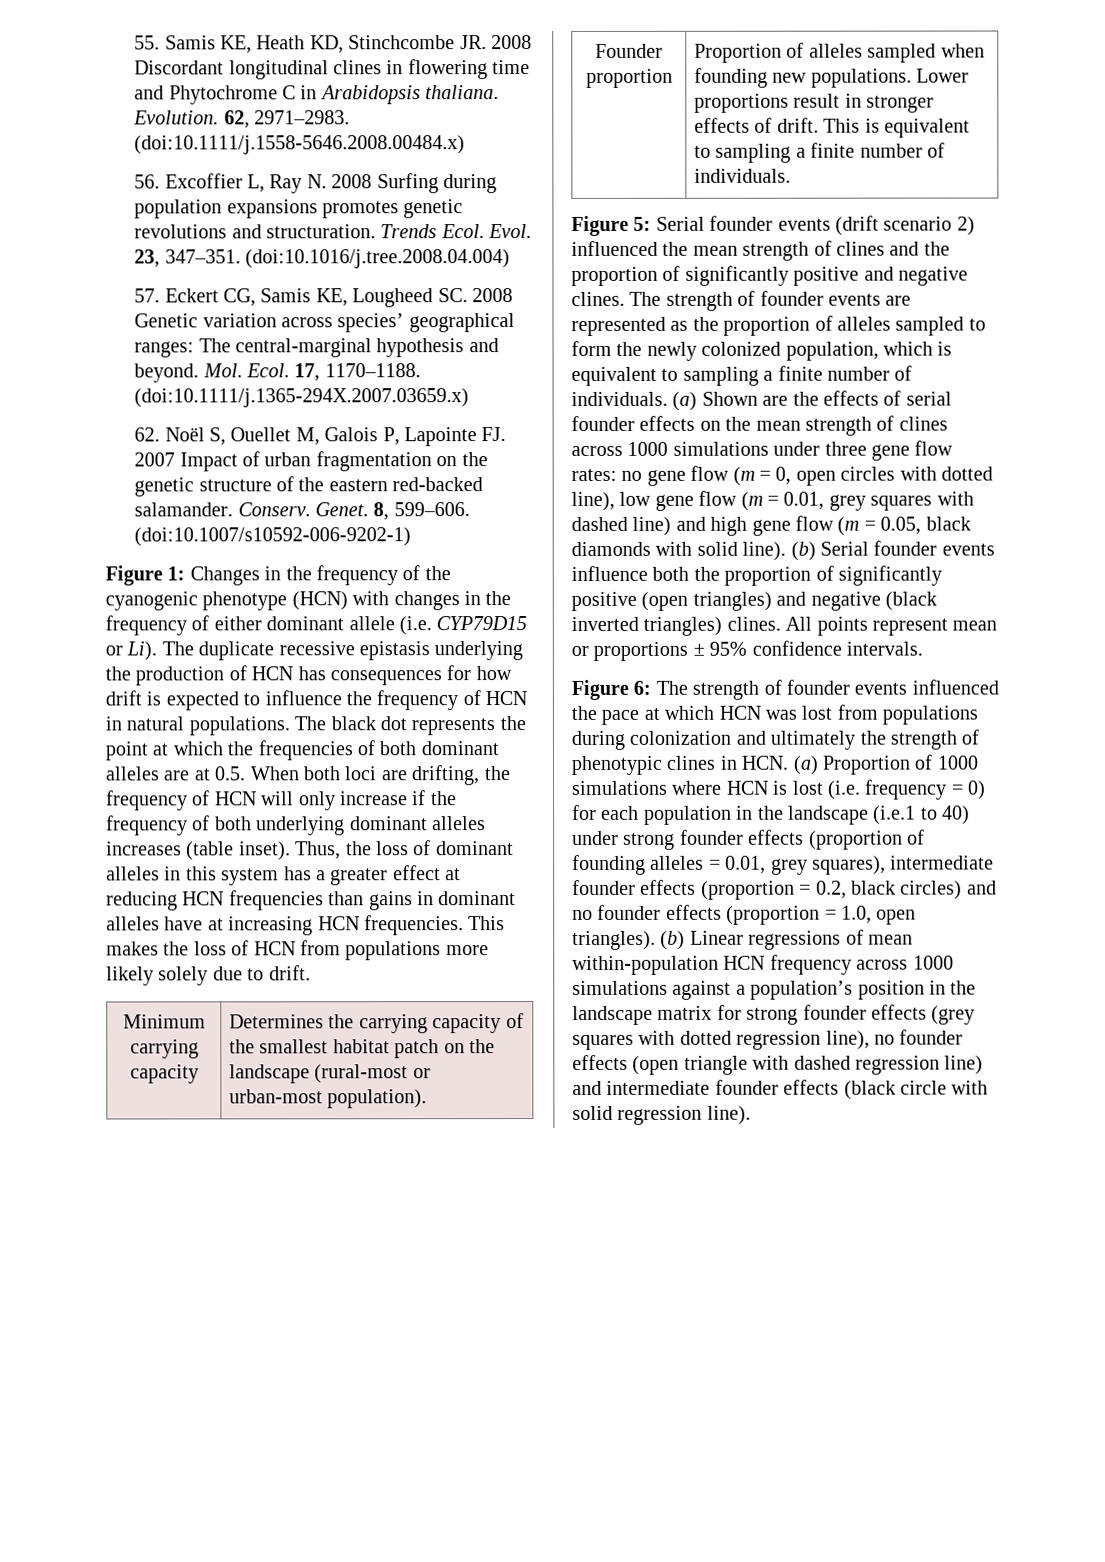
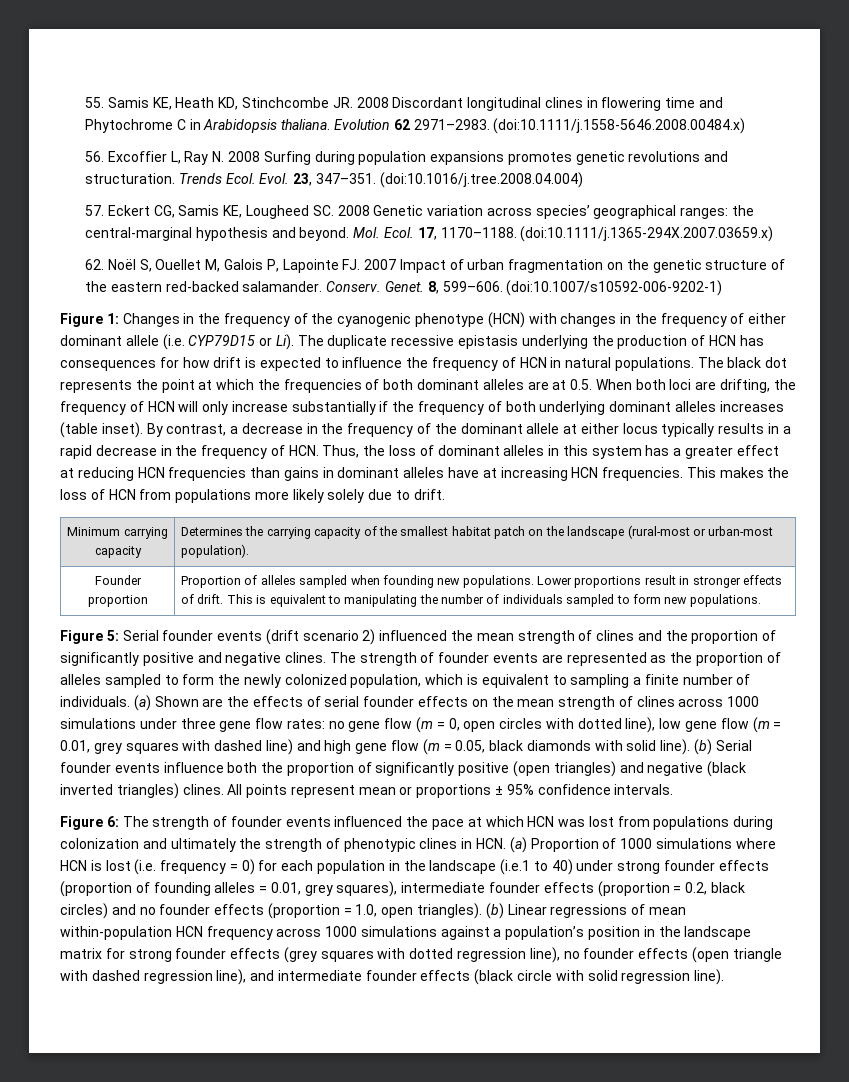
[133,110,250,129] Evolution. 62, -> [334,119,410,130] Evolution 62
[198,338,231,353] The -> [732,205,755,216] the
(408, 798) none -> [291,401,376,415] substantially
(291, 851) none -> [146,423,791,437] [60,445,319,459] By contrast, a decrease in the frequency of the dominant allele at either locus typically results in a rapid decrease in the frequency of HCN.
[715,142,945,163] [693,168,791,183] sampling a finite number of individuals. -> [344,594,761,607] manipulating the number of individuals sampled to form new populations.
[944,1055,984,1075] line) -> [216,969,247,985] line),

